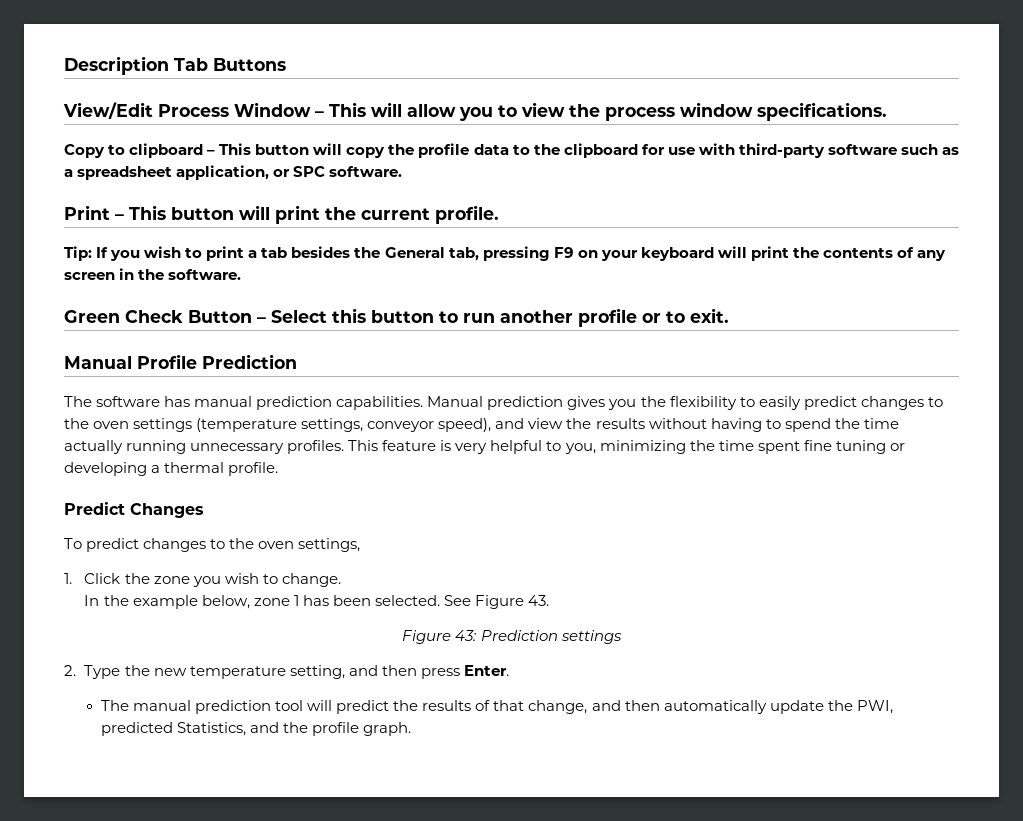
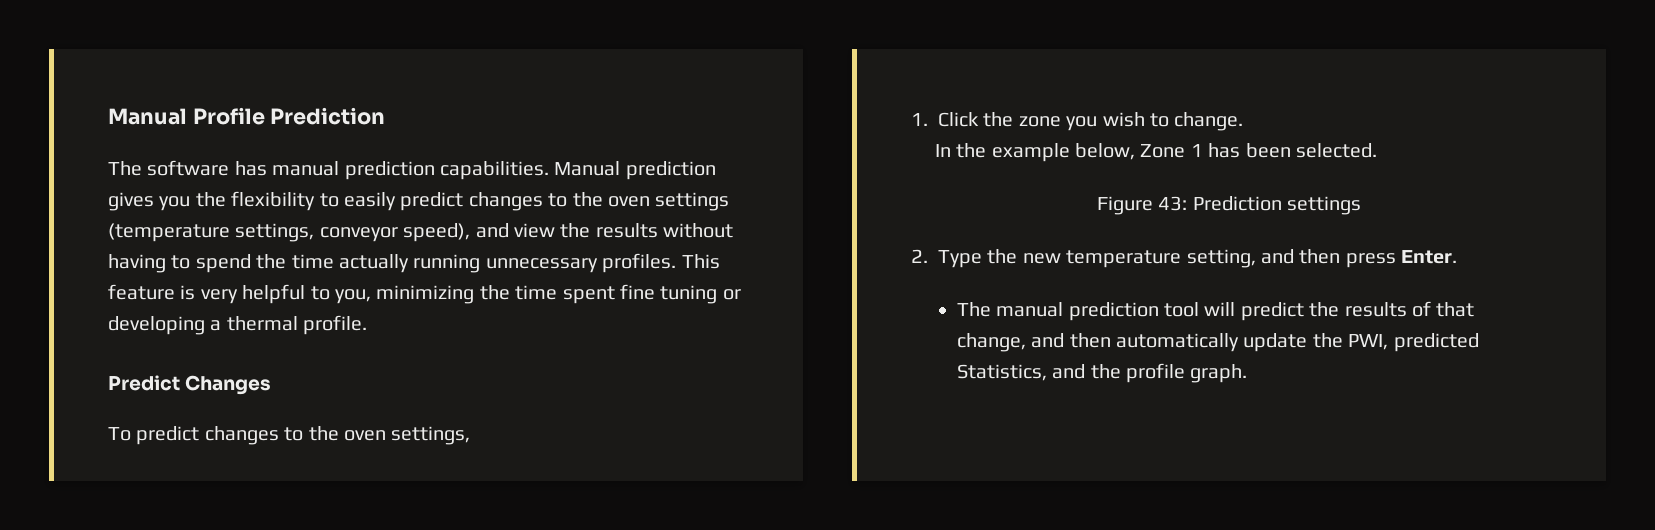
[64,56,286,75] [63,102,887,121] [64,143,959,158] [64,165,403,180] [64,205,499,224] [64,246,947,261] [64,268,242,280] [64,308,729,327] Description Tab Buttons // View/Edit Process Window – This will allow you to view the process window specifications. // Copy to clipboard – This button will copy the profile data to the clipboard for use with third-party software such as a spreadsheet application, or SPC software. // Print – This button will print the current profile. // Tip: If you wish to print a tab besides the General tab, pressing F9 on your keyboard will print the contents of any screen in the software. // Green Check Button – Select this button to run another profile or to exit. // -> (108, 116) none
[253,598,290,606] zone -> [1140,144,1186,158] Zone
[443,595,550,609] See Figure 43. -> (1377, 150) none

